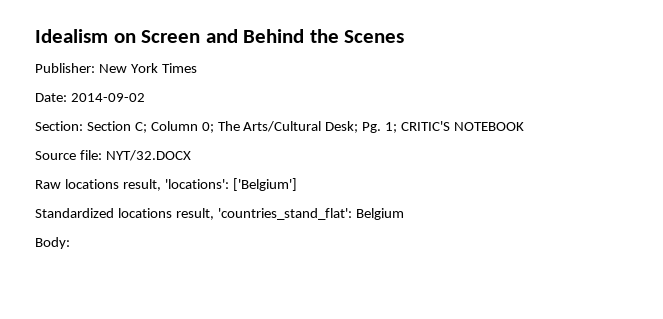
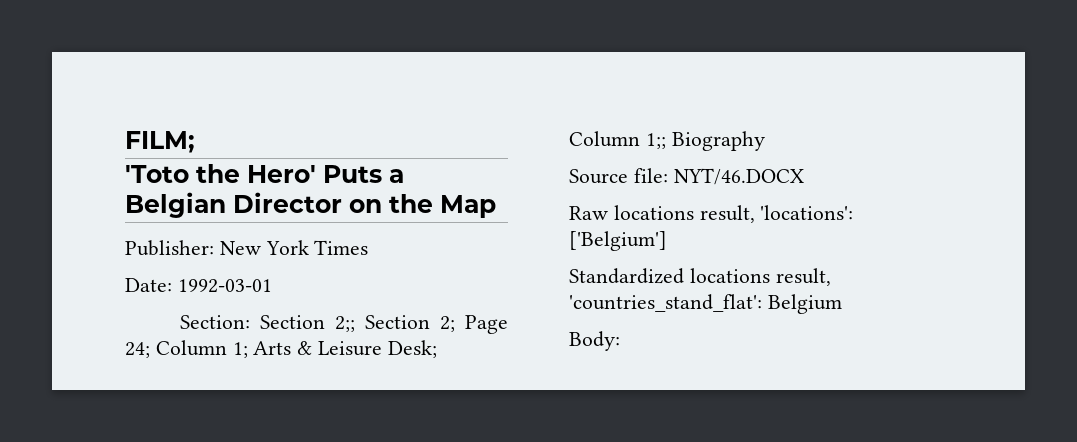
[35,29,405,43] Idealism on Screen and Behind the Scenes -> [125,131,195,153] [125,164,404,183] [125,192,496,218] FILM; // 'Toto the Hero' Puts a Belgian Director on the Map
[70,93,145,102] 2014-09-02 -> [177,279,272,293] 1992-03-01
[134,121,525,133] C; Column 0; The Arts/Cultural Desk; Pg. 1; CRITIC'S NOTEBOOK -> [335,315,508,334] [125,340,437,358] [569,131,765,151] 2;; Section 2; Page 24; Column 1; Arts & Leisure Desk; Column 1;; Biography
[105,150,191,161] NYT/32.DOCX -> [673,168,804,185] NYT/46.DOCX

